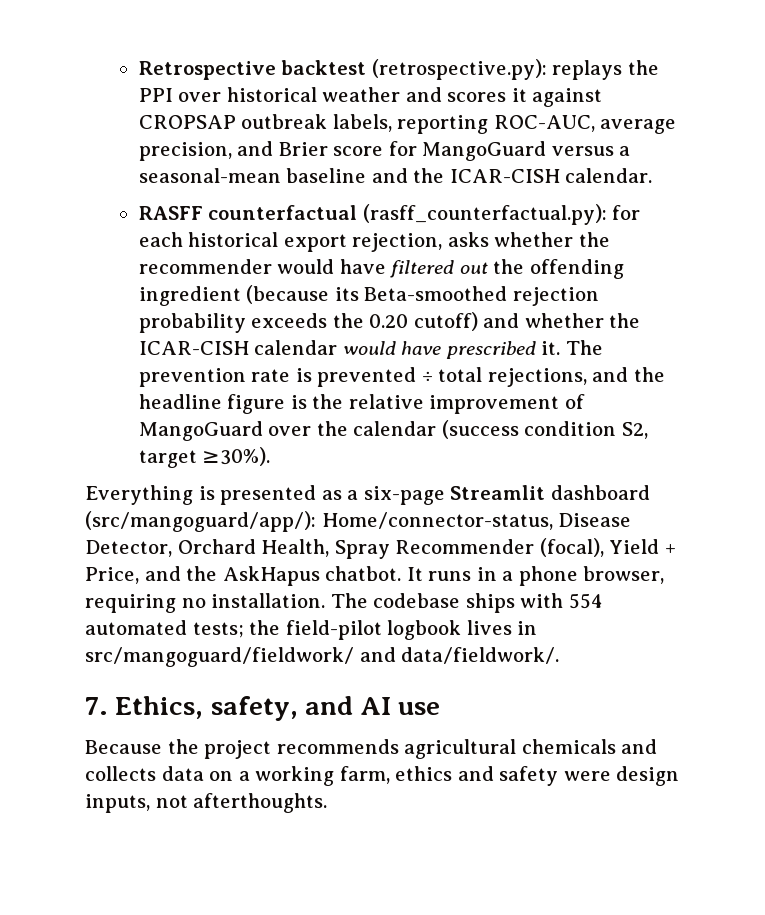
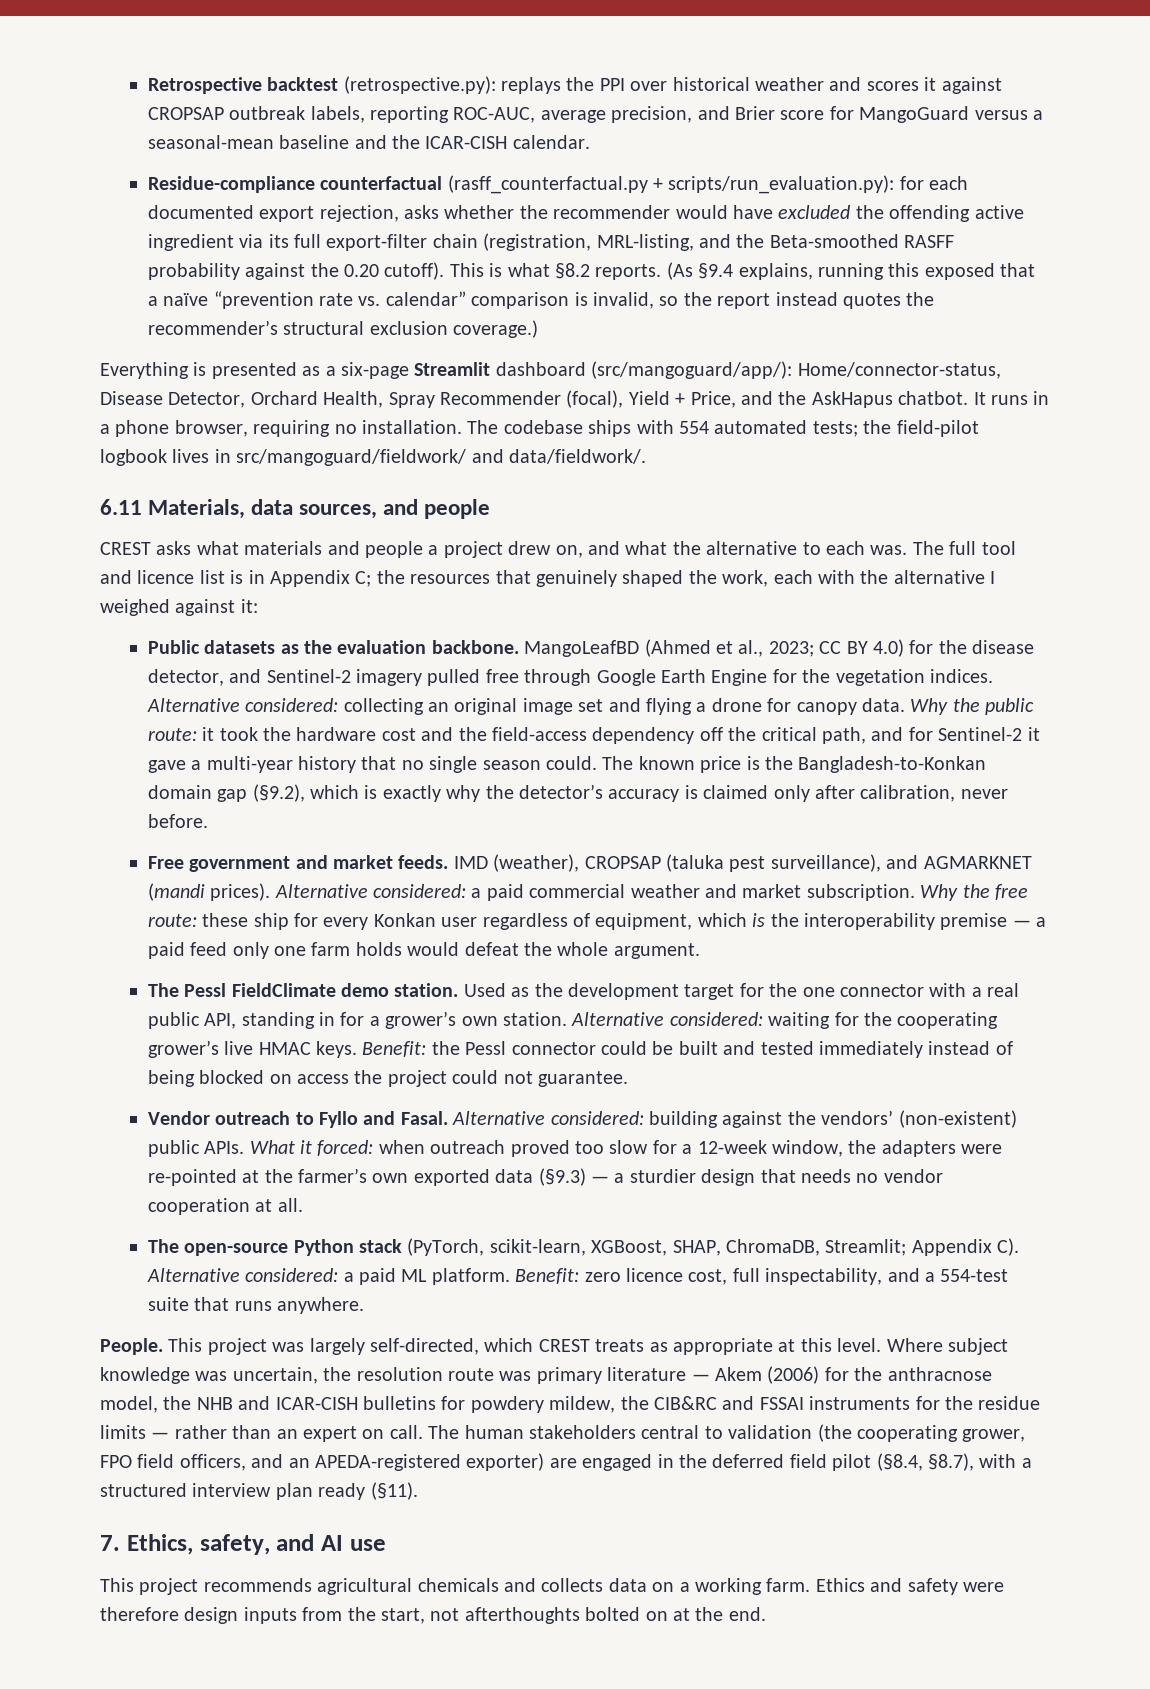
[138,204,607,225] RASFF counterfactual (rasff_counterfactual.py): -> [147,175,895,194] Residue-compliance counterfactual (rasff_counterfactual.py + scripts/run_evaluation.py):
[188,232,279,247] historical -> [147,205,254,219] documented
[390,259,624,279] [138,285,599,306] [138,312,641,333] [138,340,603,359] [138,367,665,387] [138,394,585,414] [138,420,648,441] [138,447,271,468] filtered out the offending ingredient (because its Beta-smoothed rejection probability exceeds the 0.20 cutoff) and whether the ICAR-CISH calendar would have prescribed it. The prevention rate is prevented ÷ total rejections, and the headline figure is the relative improvement of MangoGuard over the calendar (success condition S2, target ≥30%). -> [778,205,1024,222] [147,233,955,251] [147,262,1036,280] [147,291,935,309] [147,320,539,338] excluded the offending active ingredient via its full export-filter chain (registration, MRL-listing, and the Beta-smoothed RASFF probability against the 0.20 cutoff). This is what §8.2 reports. (As §9.4 explains, running this exposed that a naïve “prevention rate vs. calendar” comparison is invalid, so the report instead quotes the recommender’s structural exclusion coverage.)
(560, 655) none -> [100,499,491,519] [100,541,1016,558] [100,570,996,587] [100,599,258,616] [147,639,1035,657] [147,669,994,686] [146,698,1035,715] [147,727,1040,744] [147,756,987,773] [147,784,1008,802] [147,814,208,828] [147,854,1032,872] [147,883,1029,901] [147,913,1047,930] [147,942,700,959] [147,983,1020,1000] [147,1011,999,1029] [147,1040,1013,1058] [147,1070,629,1087] [147,1110,1017,1128] [147,1140,1003,1157] [147,1168,943,1186] [147,1198,303,1215] [147,1238,1020,1256] [146,1268,1009,1285] [147,1297,365,1314] [100,1338,1008,1355] [100,1366,992,1384] [100,1396,1041,1413] [100,1424,1026,1442] [100,1453,1032,1471] [100,1482,418,1500] // 6.11 Materials, data sources, and people // CREST asks what materials and people a project drew on, and what the alternative to each was. The full tool and licence list is in Appendix C; the resources that genuinely shaped the work, each with the alternative I weighed against it: // Public datasets as the evaluation backbone. MangoLeafBD (Ahmed et al., 2023; CC BY 4.0) for the disease detector, and Sentinel-2 imagery pulled free through Google Earth Engine for the vegetation indices. Alternative considered: collecting an original image set and flying a drone for canopy data. Why the public route: it took the hardware cost and the field-access dependency off the critical path, and for Sentinel-2 it gave a multi-year history that no single season could. The known price is the Bangladesh-to-Konkan domain gap (§9.2), which is exactly why the detector’s accuracy is claimed only after calibration, never before. // Free government and market feeds. IMD (weather), CROPSAP (taluka pest surveillance), and AGMARKNET (mandi prices). Alternative considered: a paid commercial weather and market subscription. Why the free route: these ship for every Konkan user regardless of equipment, which is the interoperability premise — a paid feed only one farm holds would defeat the whole argument. // The Pessl FieldClimate demo station. Used as the development target for the one connector with a real public API, standing in for a grower’s own station. Alternative considered: waiting for the cooperating grower’s live HMAC keys. Benefit: the Pessl connector could be built and tested immediately instead of being blocked on access the project could not guarantee. // Vendor outreach to Fyllo and Fasal. Alternative considered: building against the vendors’ (non-existent) public APIs. What it forced: when outreach proved too slow for a 12-week window, the adapters were re-pointed at the farmer’s own exported data (§9.3) — a sturdier design that needs no vendor cooperation at all. // The open-source Python stack (PyTorch, scikit-learn, XGBoost, SHAP, ChromaDB, Streamlit; Appendix C). Alternative considered: a paid ML platform. Benefit: zero licence cost, full inspectability, and a 554-test suite that runs anywhere. // People. This project was largely self-directed, which CREST treats as appropriate at this level. Where subject knowledge was uncertain, the resolution route was primary literature — Akem (2006) for the anthracnose model, the NHB and ICAR-CISH bulletins for powdery mildew, the CIB&RC and FSSAI instruments for the residue limits — rather than an expert on call. The human stakeholders central to validation (the cooperating grower, FPO field officers, and an APEDA-registered exporter) are engaged in the deferred field pilot (§8.4, §8.7), with a structured interview plan ready (§11).
[85,739,199,754] Because the -> [100,1578,134,1592] This
[339,766,453,784] farm, ethics -> [766,1578,865,1592] farm. Ethics
[616,766,680,786] [85,793,328,813] design inputs, not afterthoughts. -> [100,1607,766,1624] therefore design inputs from the start, not afterthoughts bolted on at the end.

